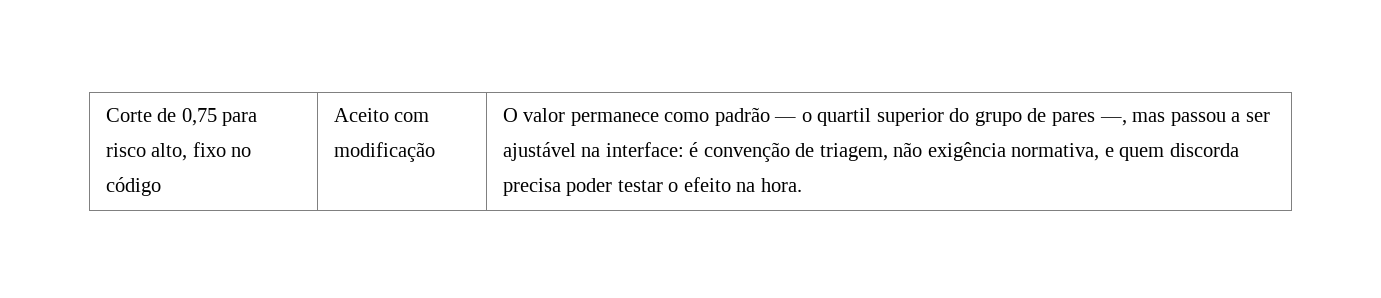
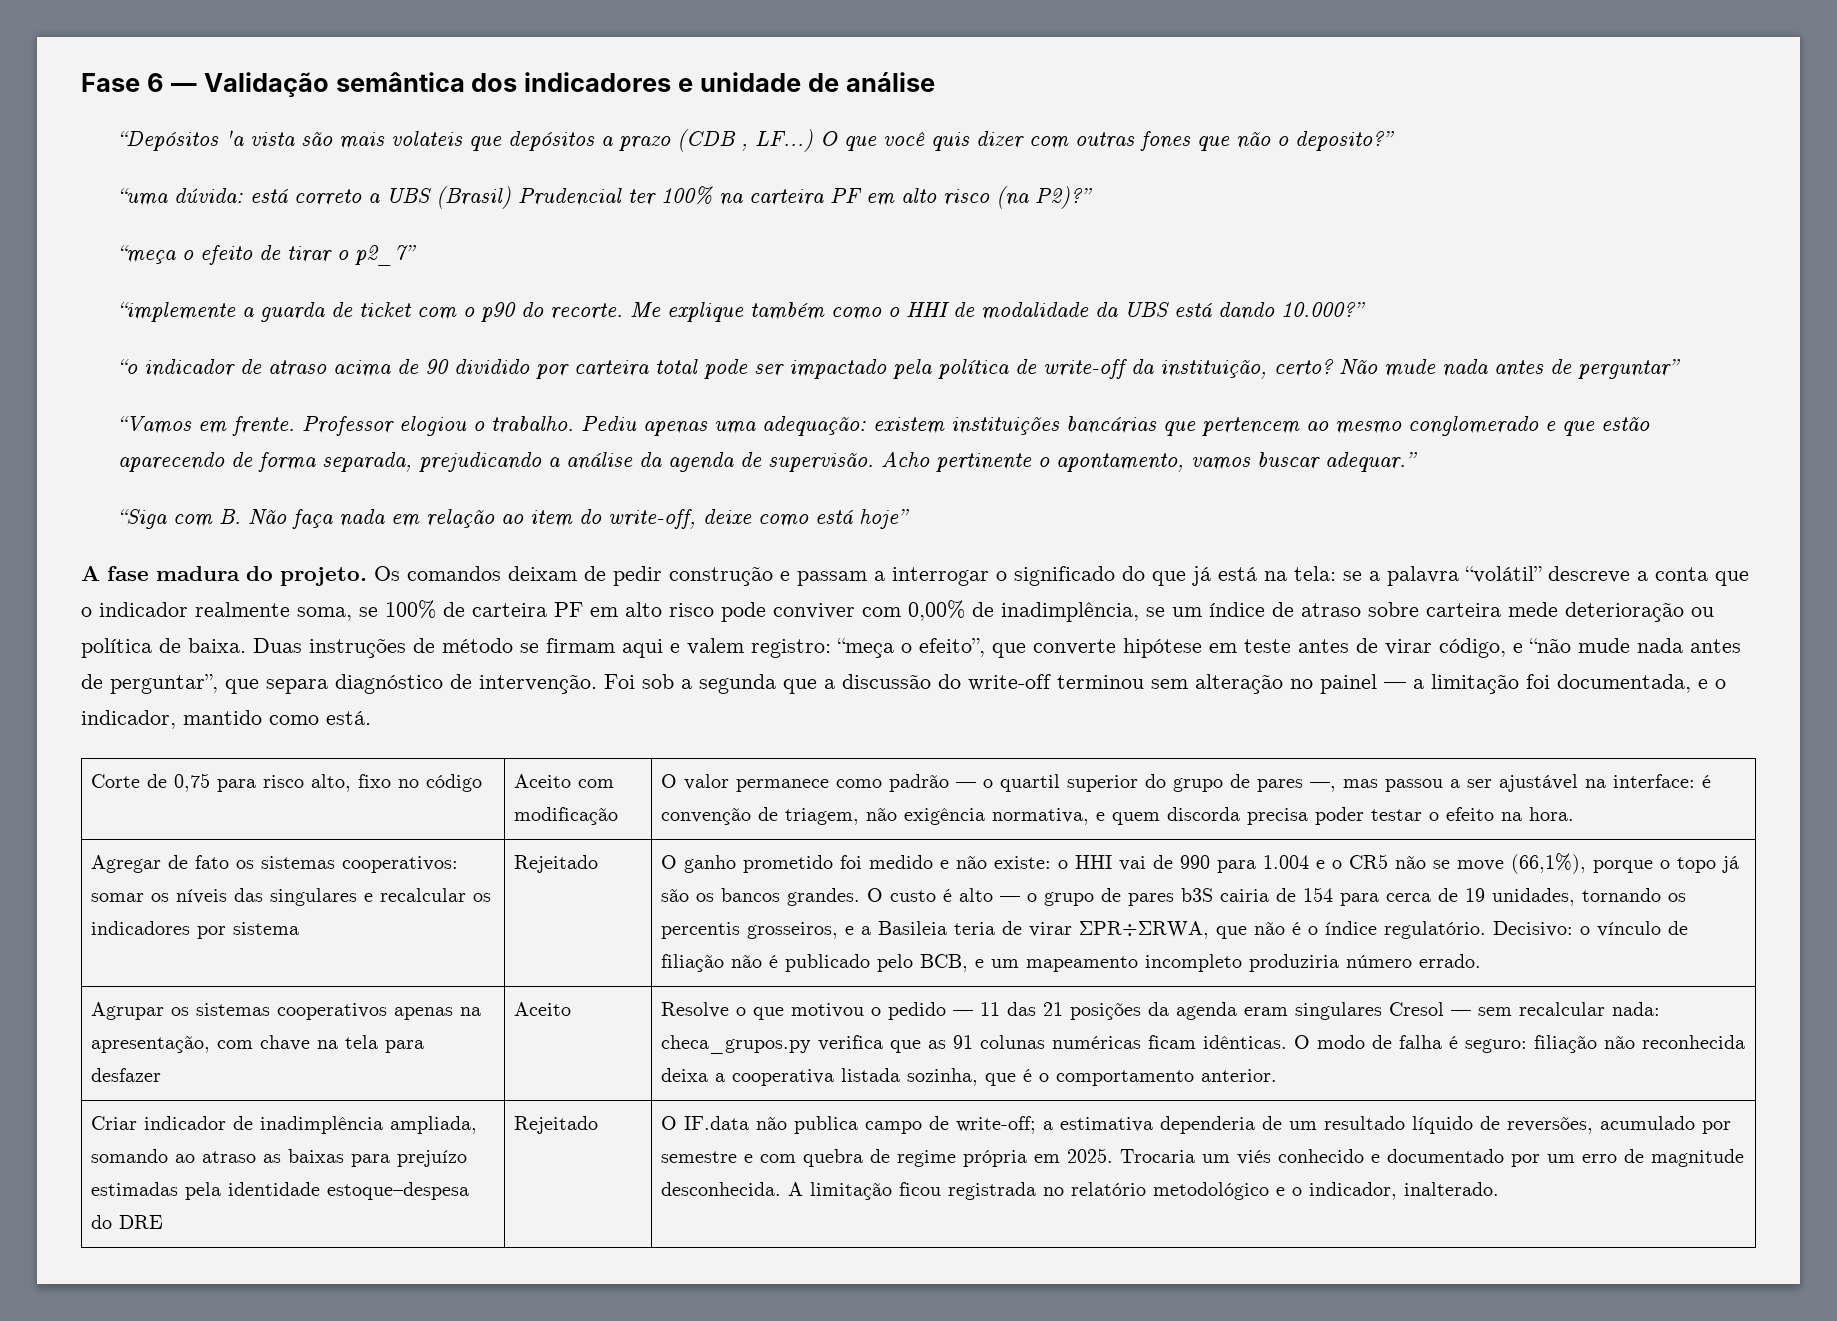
(105, 115) none -> [81,72,935,97] [118,129,1395,152] [118,186,1093,209] [118,245,417,266] [118,302,1366,323] [118,359,1681,379] [118,416,1651,437] [118,451,1418,473] [118,509,910,529] [81,566,1749,586] [81,600,1714,622] [81,638,1741,658] [81,674,1726,694] [81,710,371,729] Fase 6 — Validação semântica dos indicadores e unidade de análise // “Depósitos 'a vista são mais volateis que depósitos a prazo (CDB , LF...) O que você quis dizer com outras fones que não o deposito?” // “uma dúvida: está correto a UBS (Brasil) Prudencial ter 100% na carteira PF em alto risco (na P2)?” // “meça o efeito de tirar o p2_7” // “implemente a guarda de ticket com o p90 do recorte. Me explique também como o HHI de modalidade da UBS está dando 10.000?” // “o indicador de atraso acima de 90 dividido por carteira total pode ser impactado pela política de write-off da instituição, certo? Não mude nada antes de perguntar” // “Vamos em frente. Professor elogiou o trabalho. Pediu apenas uma adequação: existem instituições bancárias que pertencem ao mesmo conglomerado e que estão aparecendo de forma separada, prejudicando a análise da agenda de supervisão. Acho pertinente o apontamento, vamos buscar adequar.” // “Siga com B. Não faça nada em relação ao item do write-off, deixe como está hoje” // A fase madura do projeto. Os comandos deixam de pedir construção e passam a interrogar o significado do que já está na tela: se a palavra “volátil” descreve a conta que o indicador realmente soma, se 100% de carteira PF em alto risco pode conviver com 0,00% de inadimplência, se um índice de atraso sobre carteira mede deterioração ou política de baixa. Duas instruções de método se firmam aqui e valem registro: “meça o efeito”, que converte hipótese em teste antes de virar código, e “não mude nada antes de perguntar”, que separa diagnóstico de intervenção. Foi sob a segunda que a discussão do write-off terminou sem alteração no painel — a limitação foi documentada, e o indicador, mantido como está. //
(802, 185) none -> [90,855,458,873] [90,888,491,906] [90,921,299,939] [513,855,598,873] [660,853,1739,874] [660,887,1686,906] [660,921,1688,939] [660,954,1481,972] [90,1002,481,1020] [90,1035,424,1053] [90,1068,161,1082] [513,1002,571,1016] [660,1002,1660,1020] [660,1035,1745,1054] [660,1068,1277,1086] [90,1116,477,1134] [90,1149,467,1167] [90,1182,469,1200] [90,1215,163,1229] [513,1116,598,1134] [660,1116,1731,1134] [660,1148,1744,1167] [660,1182,1499,1200] // Agregar de fato os sistemas cooperativos: somar os níveis das singulares e recalcular os indicadores por sistema | Rejeitado | O ganho prometido foi medido e não existe: o HHI vai de 990 para 1.004 e o CR5 não se move (66,1%), porque o topo já são os bancos grandes. O custo é alto — o grupo de pares b3S cairia de 154 para cerca de 19 unidades, tornando os percentis grosseiros, e a Basileia teria de virar ΣPR÷ΣRWA, que não é o índice regulatório. Decisivo: o vínculo de filiação não é publicado pelo BCB, e um mapeamento incompleto produziria número errado. // Agrupar os sistemas cooperativos apenas na apresentação, com chave na tela para desfazer | Aceito | Resolve o que motivou o pedido — 11 das 21 posições da agenda eram singulares Cresol — sem recalcular nada: checa_grupos.py verifica que as 91 colunas numéricas ficam idênticas. O modo de falha é seguro: filiação não reconhecida deixa a cooperativa listada sozinha, que é o comportamento anterior. // Criar indicador de inadimplência ampliada, somando ao atraso as baixas para prejuízo estimadas pela identidade estoque–despesa do DRE | Rejeitado | O IF.data não publica campo de write-off; a estimativa dependeria de um resultado líquido de reversões, acumulado por semestre e com quebra de regime própria em 2025. Trocaria um viés conhecido e documentado por um erro de magnitude desconhecida. A limitação ficou registrada no relatório metodológico e o indicador, inalterado.

